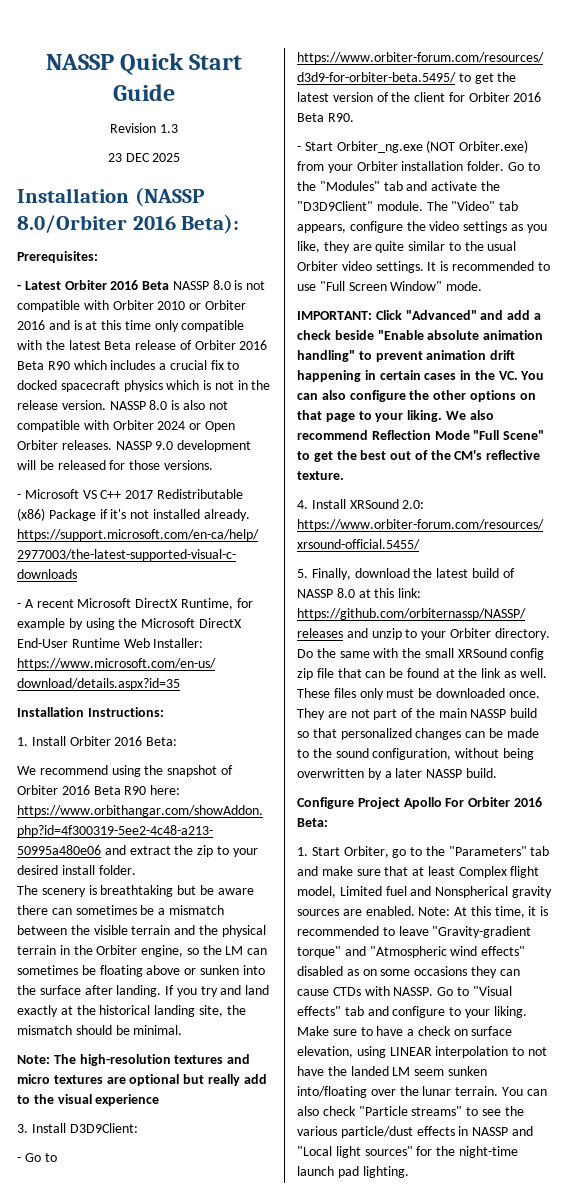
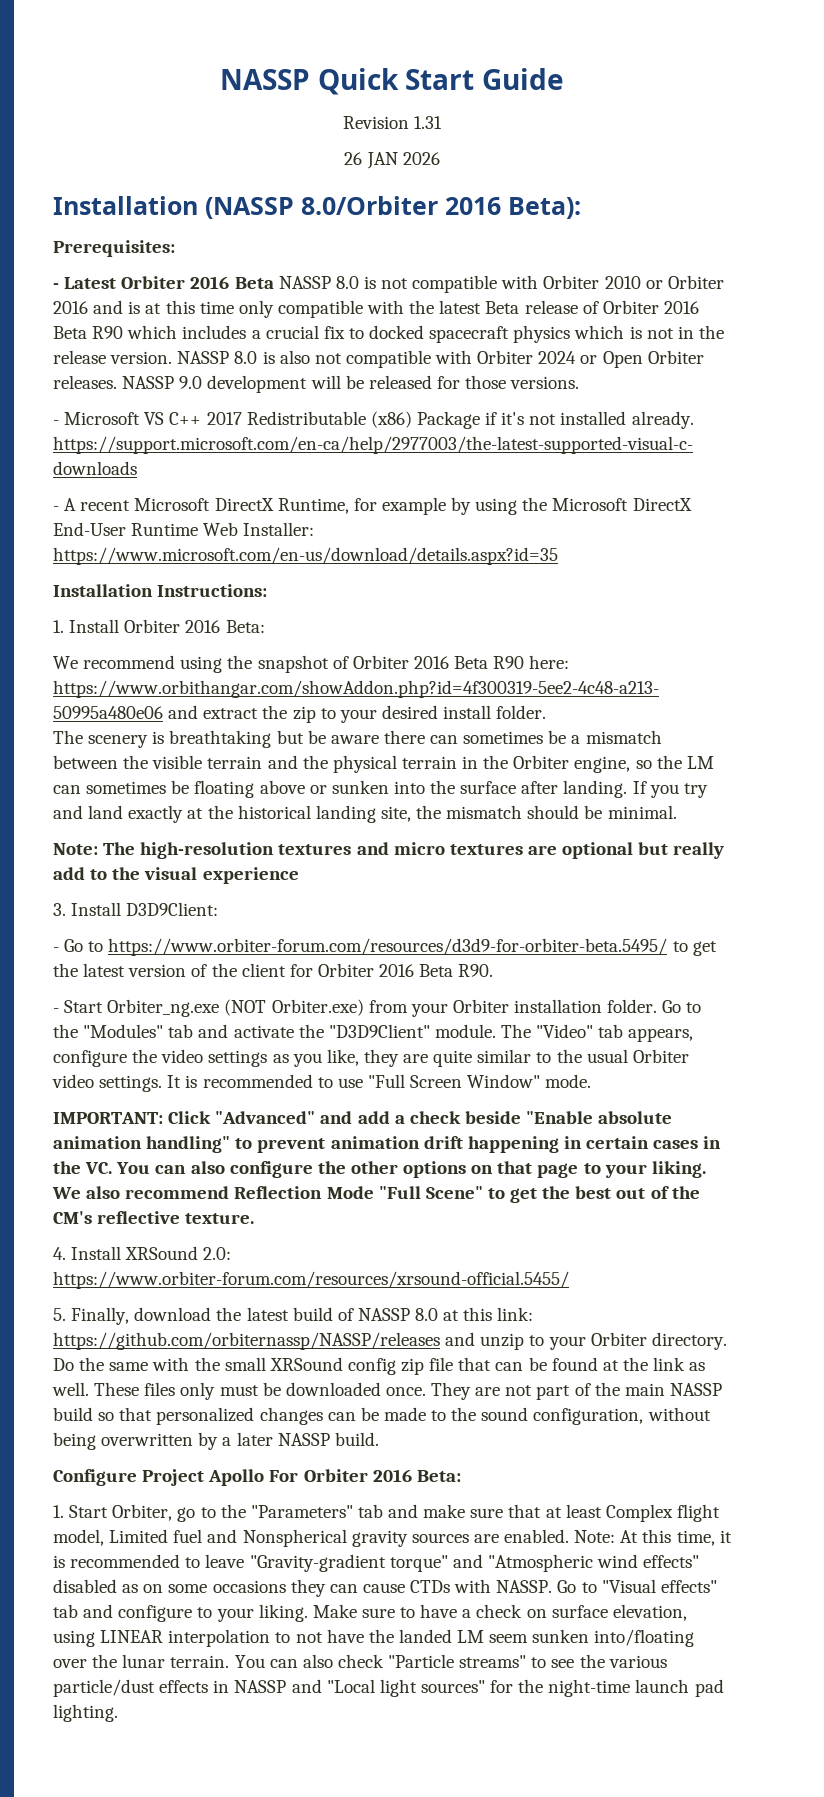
[159,124,178,133] [107,153,181,162] 1.3 // 23 DEC 2025 -> [414,116,443,129] [344,152,440,169] 1.31 // 26 JAN 2026

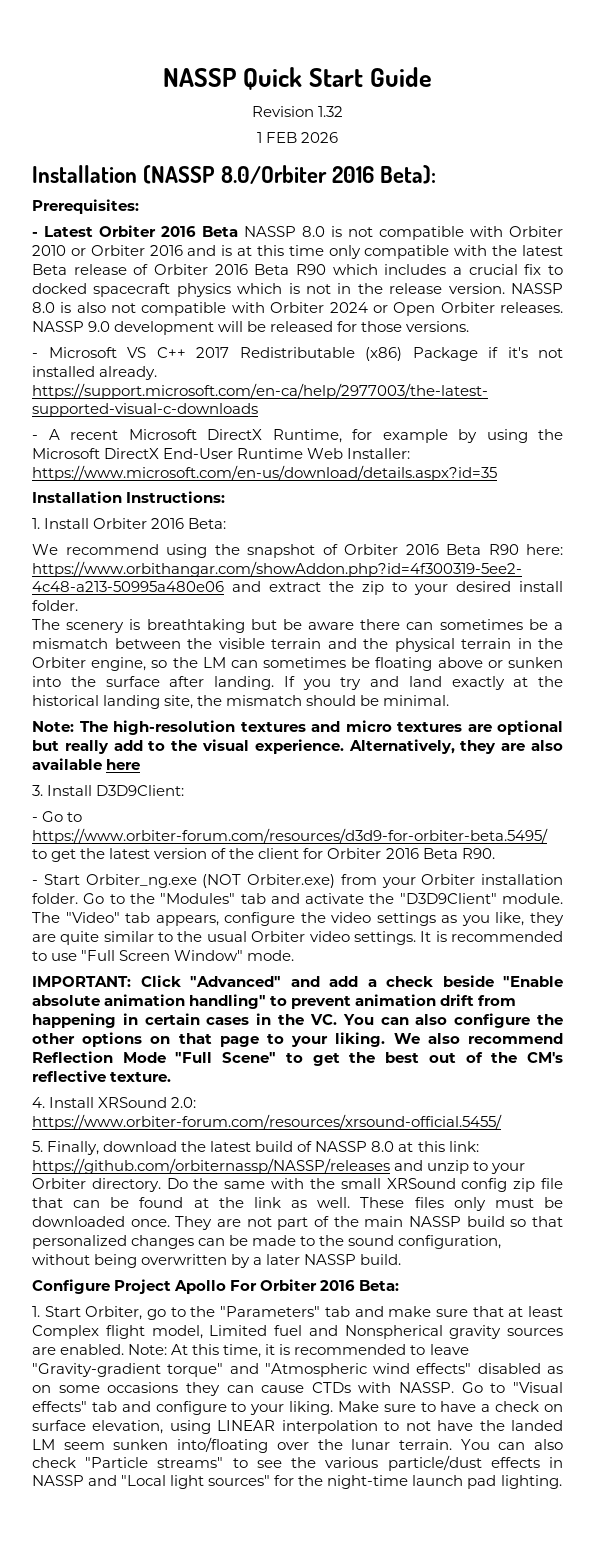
[414,116,443,129] [344,152,398,169] 1.31 // 26 JAN -> [318,106,344,117] [256,132,297,143] 1.32 // 1 FEB
[202,867,299,884] experience -> [254,739,563,754] [32,758,141,770] experience. Alternatively, they are also available here
(463, 1142) none -> [478,995,517,1006] from

